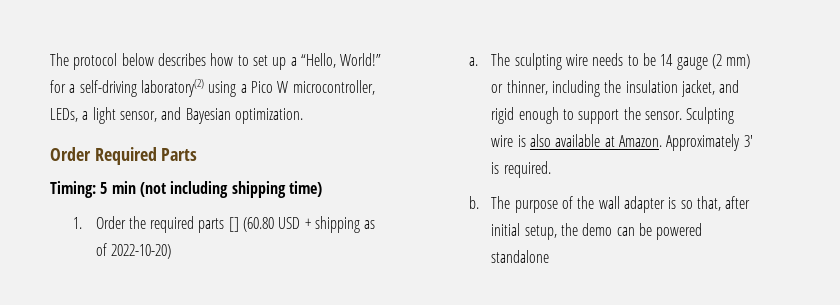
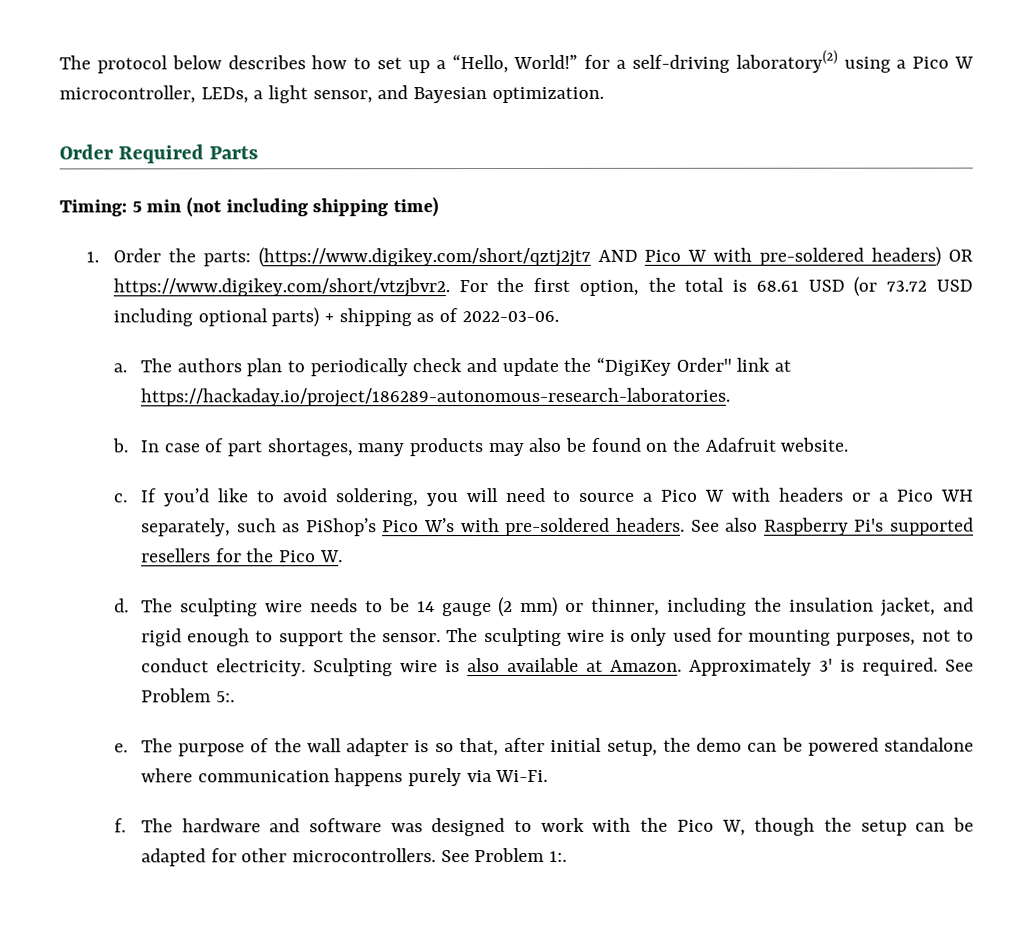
[150,216,376,233] [95,243,171,259] [468,57,478,66] required parts [] (60.80 USD + shipping as of 2022-10-20) // a. -> [202,246,973,268] [112,276,973,298] [112,307,559,328] [112,356,791,377] [139,387,730,408] [111,437,849,457] [113,487,975,507] [140,517,975,537] [140,548,343,563] [113,598,129,613] parts: (https://www.digikey.com/short/qztj2jt7 AND Pico W with pre-soldered headers) OR https://www.digikey.com/short/vtzjbvr2. For the first option, the total is 68.61 USD (or 73.72 USD including optional parts) + shipping as of 2022-03-06. // a. The authors plan to periodically check and update the “DigiKey Order" link at https://hackaday.io/project/186289-autonomous-research-laboratories. // b. In case of part shortages, many products may also be found on the Adafruit website. // c. If you’d like to avoid soldering, you will need to source a Pico W with headers or a Pico WH separately, such as PiShop’s Pico W’s with pre-soldered headers. See also Raspberry Pi's supported resellers for the Pico W. // d.
(682, 115) none -> [446,627,974,647] [140,658,306,677] The sculpting wire is only used for mounting purposes, not to conduct electricity.
[468,196,479,209] // b. -> [945,659,975,672] [140,688,235,703] [113,743,128,753] See Problem 5:. // e.
(550, 256) none -> [140,768,549,787] [113,817,974,837] [140,847,567,867] where communication happens purely via Wi-Fi. // f. The hardware and software was designed to work with the Pico W, though the setup can be adapted for other microcontrollers. See Problem 1:.

